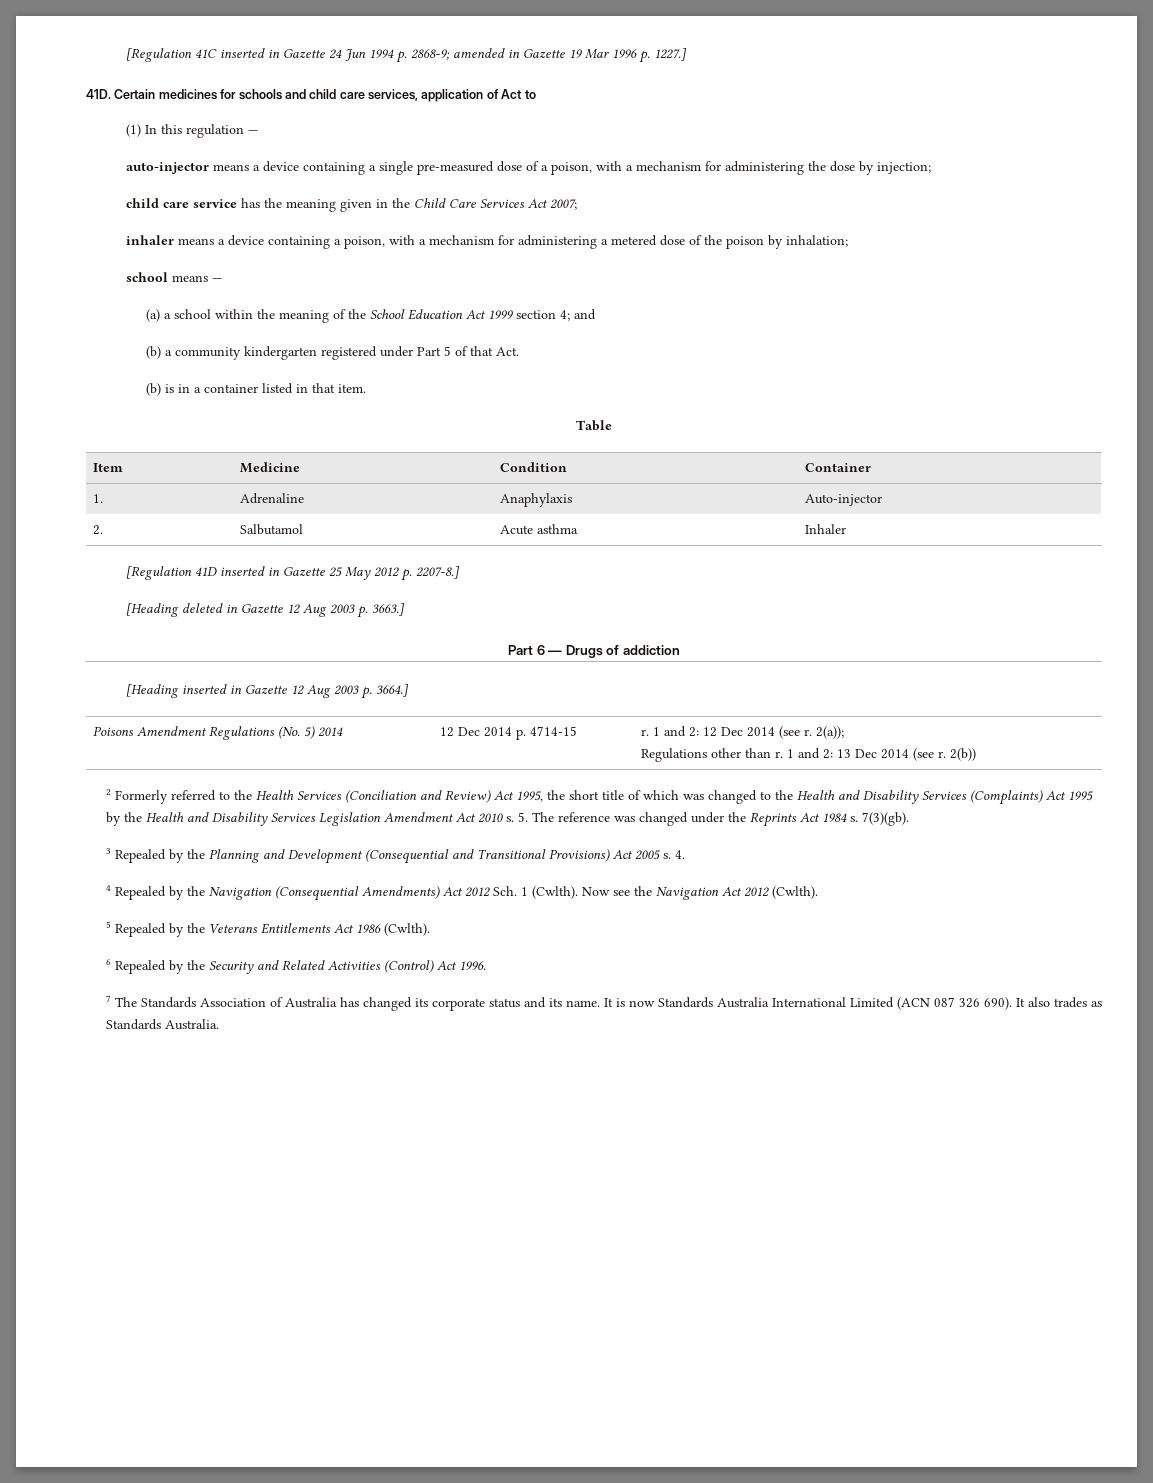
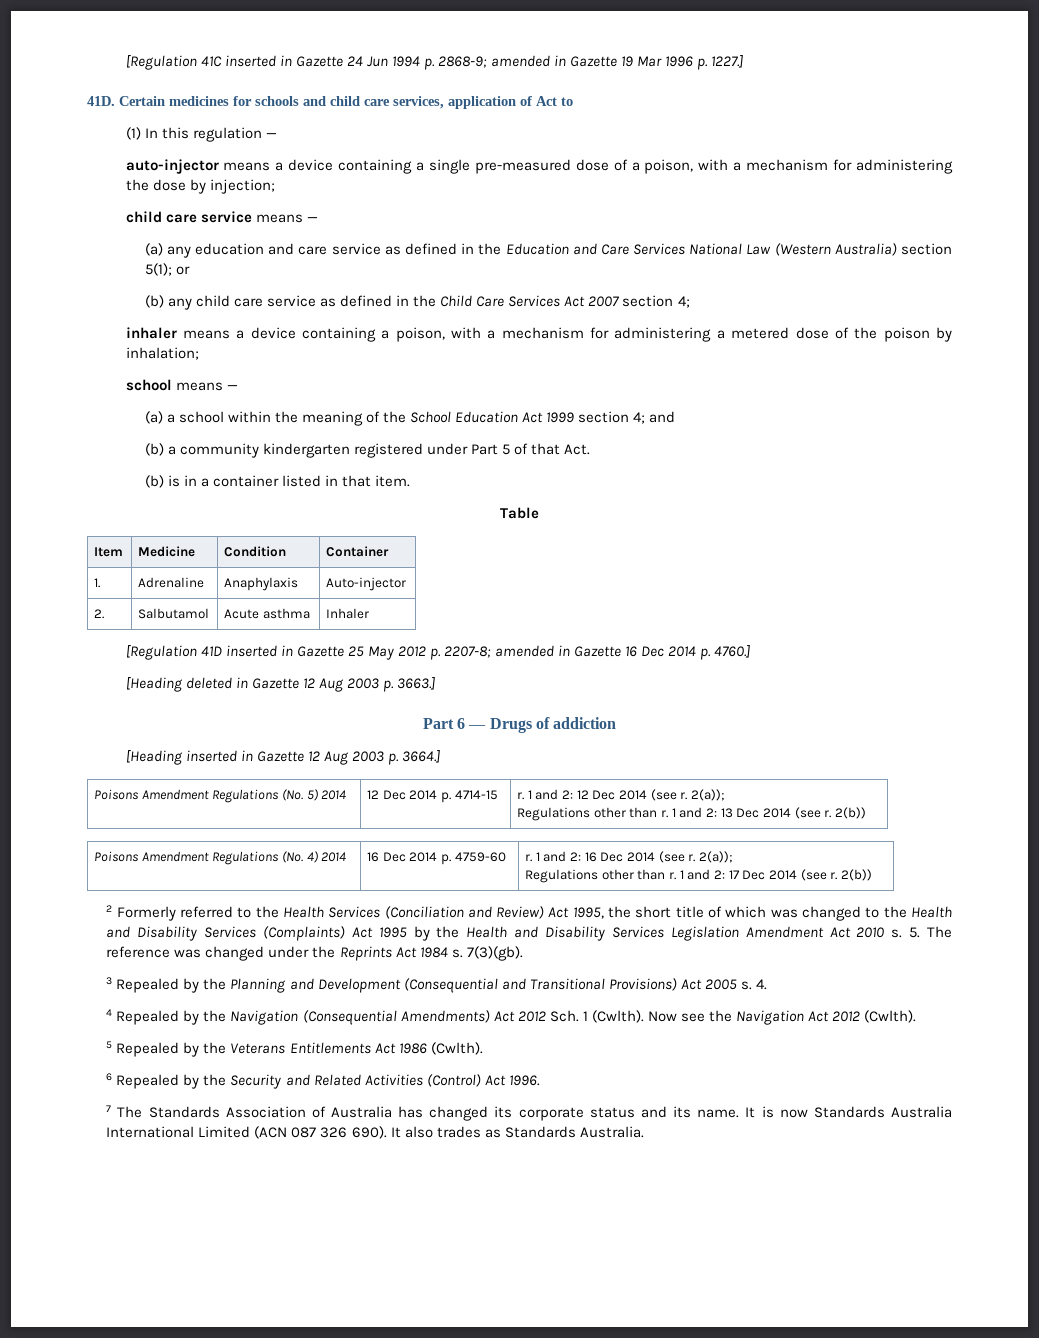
[240,198,372,212] has the meaning given -> [255,214,318,223] [144,243,953,258] [144,263,190,276] [144,295,393,310] means — // (a) any education and care service as defined in the Education and Care Services National Law (Western Australia) section 5(1); or // (b) any child care service as defined
[549,199,577,210] 2007; -> [588,295,690,308] 2007 section 4;
[415,566,460,579] 2207-8.] -> [443,645,751,660] 2207-8; amended in Gazette 16 Dec 2014 p. 4760.]
(976, 754) none -> [94,851,347,865] [367,852,506,865] [525,851,734,863] [525,869,872,883] // Poisons Amendment Regulations (No. 4) 2014 | 16 Dec 2014 p. 4759-60 | r. 1 and 2: 16 Dec 2014 (see r. 2(a)); // Regulations other than r. 1 and 2: 17 Dec 2014 (see r. 2(b))

